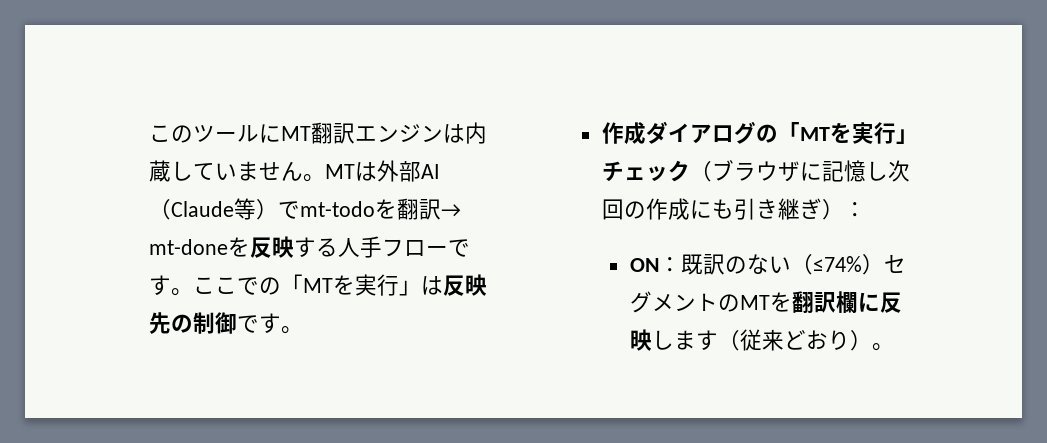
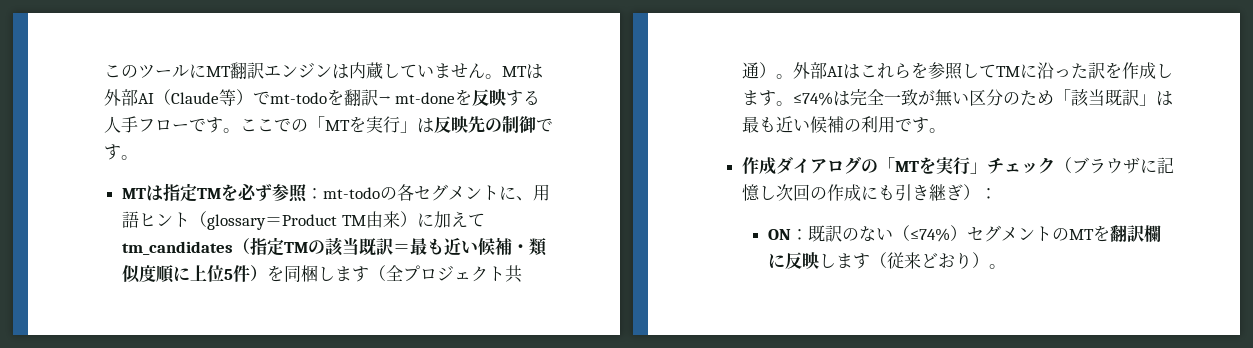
(303, 330) none -> [122,183,551,203] [122,211,486,230] [122,237,548,256] [122,265,523,283] [742,62,1174,80] [742,89,1174,107] [742,116,947,133] // MTは指定TMを必ず参照：mt-todoの各セグメントに、用語ヒント（glossary＝Product TM由来）に加えてtm_candidates（指定TMの該当既訳＝最も近い候補・類似度順に上位5件）を同梱します（全プロジェクト共通）。外部AIはこれらを参照してTMに沿った訳を作成します。≤74%は完全一致が無い区分のため「該当既訳」は最も近い候補の利用です。

